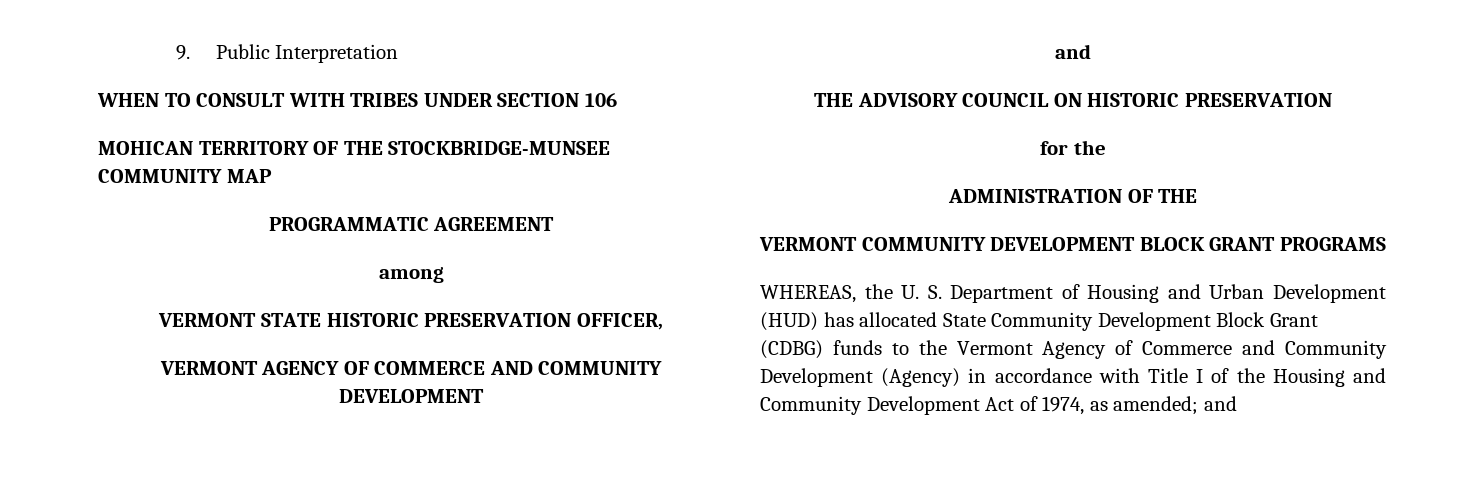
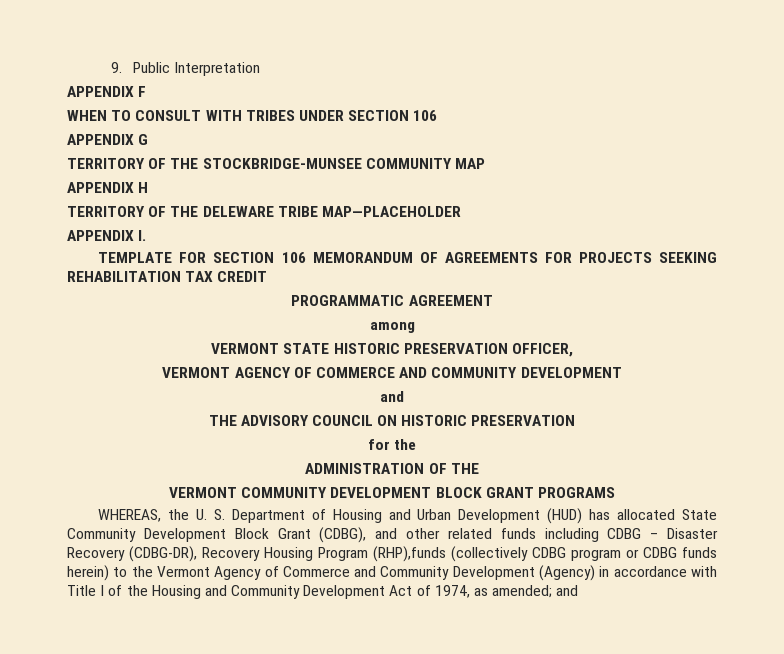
(399, 53) none -> [67,86,147,97] // APPENDIX F
[98,141,193,155] MOHICAN -> [67,134,149,145] APPENDIX G //
(272, 176) none -> [67,182,149,193] [67,206,461,217] [67,230,147,241] [98,252,717,263] [67,271,268,282] // APPENDIX H // TERRITORY OF THE DELEWARE TRIBE MAP—PLACEHOLDER // APPENDIX I. // TEMPLATE FOR SECTION 106 MEMORANDUM OF AGREEMENTS FOR PROJECTS SEEKING REHABILITATION TAX CREDIT
[760,340,882,359] (CDBG) funds -> [319,527,719,543] [67,546,717,562] [67,565,109,581] (CDBG), and other related funds including CDBG – Disaster Recovery (CDBG-DR), Recovery Housing Program (RHP),funds (collectively CDBG program or CDBG funds herein)

